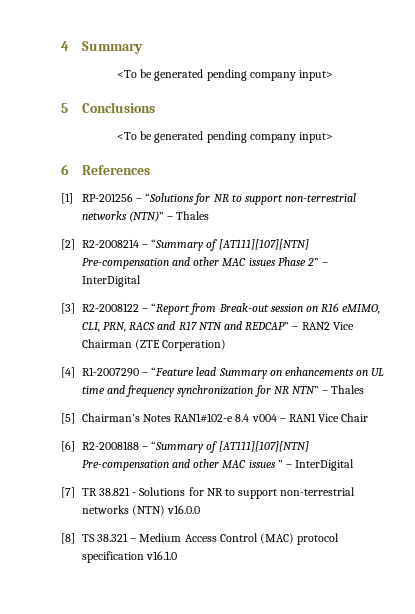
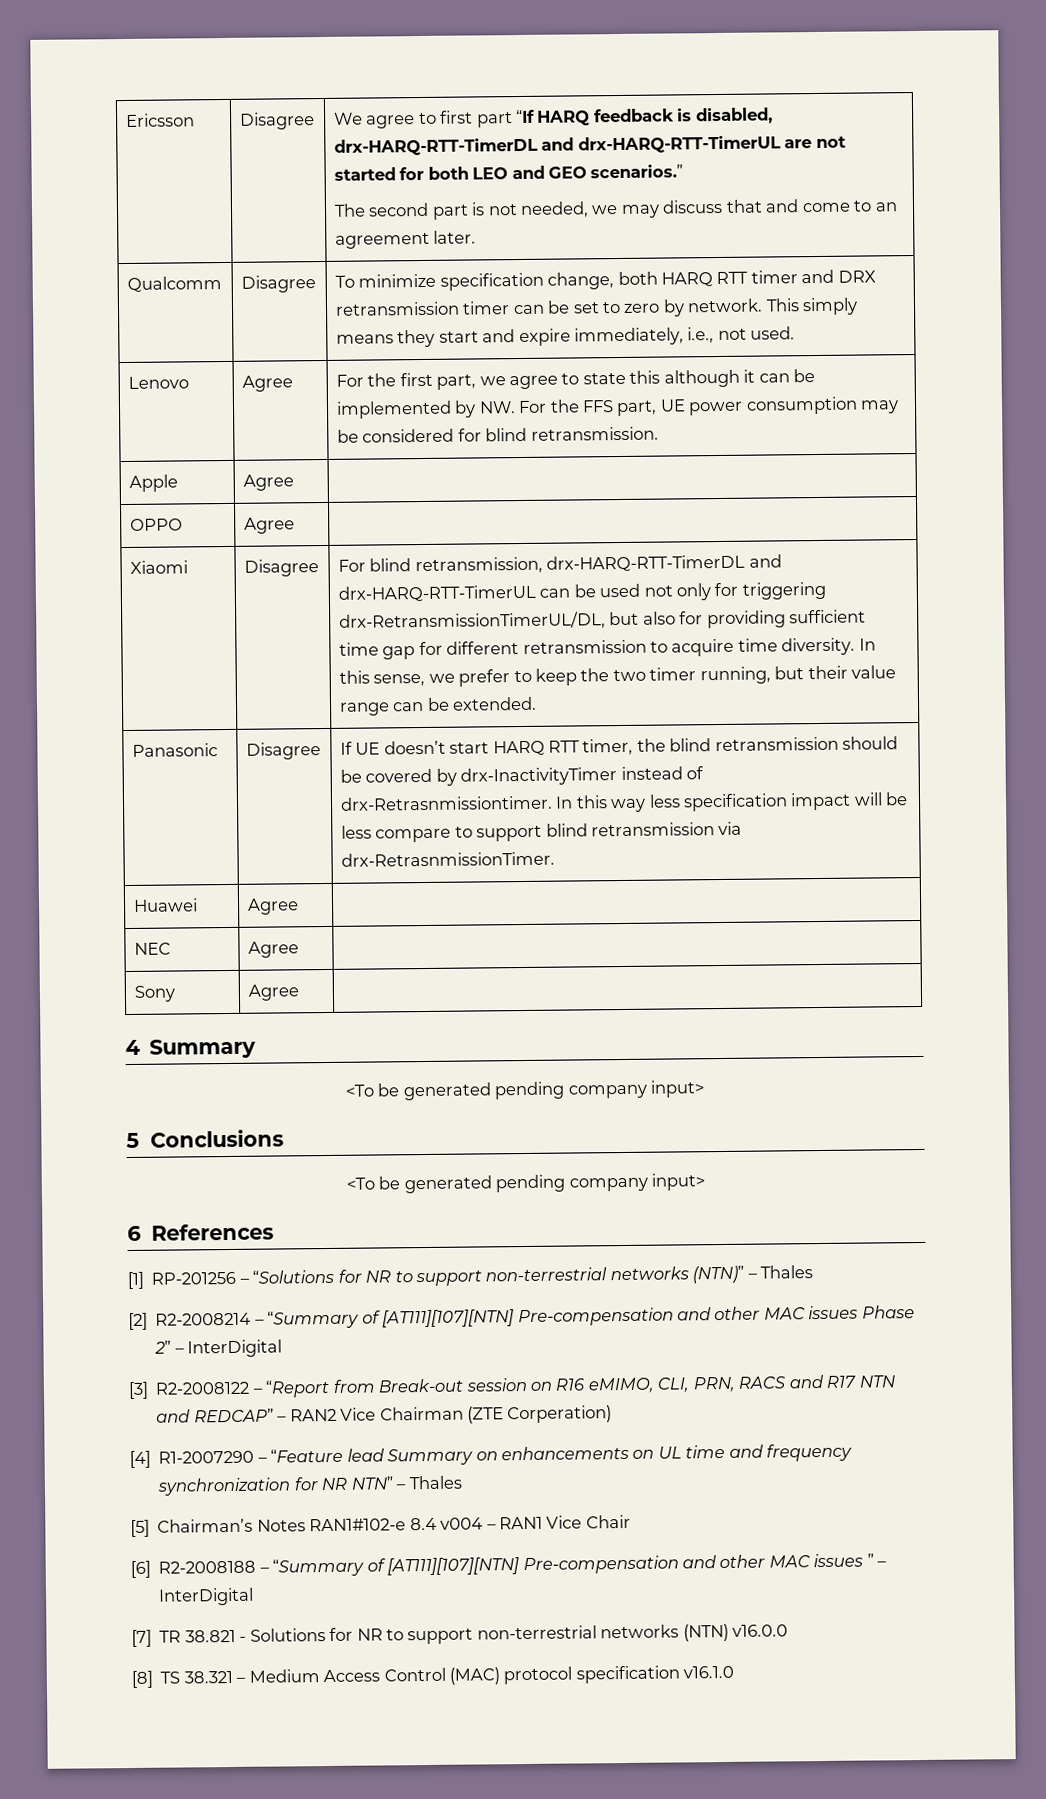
(61, 46) none -> [125,113,195,127] [239,112,315,130] [333,107,773,129] [333,135,846,156] [333,164,684,181] [333,199,898,220] [334,230,477,249] [126,276,222,292] [240,275,316,293] [334,269,876,291] [334,297,859,317] [335,326,796,348] [127,376,189,389] [241,375,293,392] [335,369,816,390] [335,396,900,419] [336,426,659,443] [128,474,178,492] [242,474,294,491] [129,518,183,531] [243,517,295,534] [129,560,188,574] [243,559,319,577] [337,554,782,575] [337,581,826,602] [338,609,866,631] [338,637,876,660] [338,665,897,687] [338,696,538,716] [131,743,218,757] [245,742,321,760] [339,736,899,756] [339,766,704,786] [339,792,909,813] [340,821,743,843] [340,851,555,867] [132,898,198,912] [246,898,299,915] [133,942,171,955] [247,941,299,958] [133,985,176,1002] [247,984,300,1001] Ericsson | Disagree | We agree to first part “If HARQ feedback is disabled, drx-HARQ-RTT-TimerDL and drx-HARQ-RTT-TimerUL are not started for both LEO and GEO scenarios.” // The second part is not needed, we may discuss that and come to an agreement later. // Qualcomm | Disagree | To minimize specification change, both HARQ RTT timer and DRX retransmission timer can be set to zero by network. This simply means they start and expire immediately, i.e., not used. // Lenovo | Agree | For the first part, we agree to state this although it can be implemented by NW. For the FFS part, UE power consumption may be considered for blind retransmission. // Apple | Agree | // OPPO | Agree | // Xiaomi | Disagree | For blind retransmission, drx-HARQ-RTT-TimerDL and drx-HARQ-RTT-TimerUL can be used not only for triggering drx-RetransmissionTimerUL/DL, but also for providing sufficient time gap for different retransmission to acquire time diversity. In this sense, we prefer to keep the two timer running, but their value range can be extended. // Panasonic | Disagree | If UE doesn’t start HARQ RTT timer, the blind retransmission should be covered by drx-InactivityTimer instead of drx-Retrasnmissiontimer. In this way less specification impact will be less compare to support blind retransmission via drx-RetrasnmissionTimer. // Huawei | Agree | // NEC | Agree | // Sony | Agree | //

